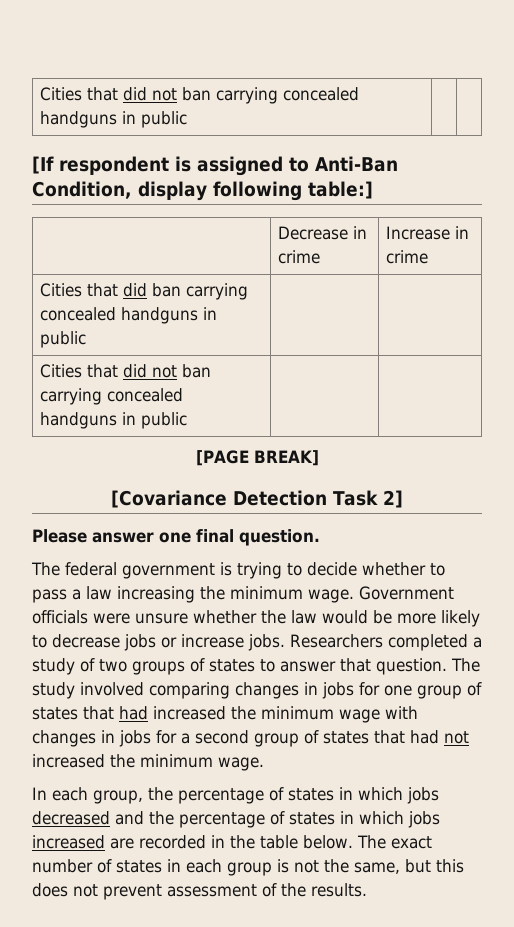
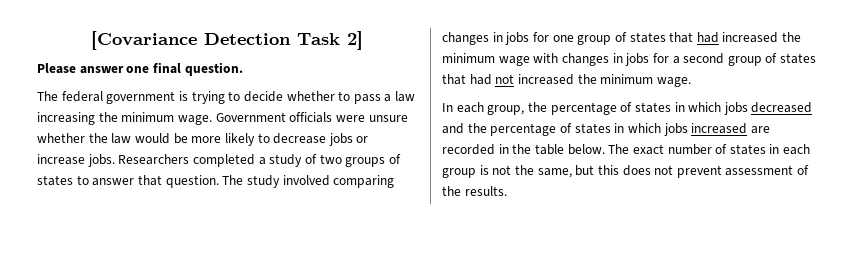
[40,87,360,104] [40,111,188,128] [32,156,398,176] [32,181,373,201] [278,226,368,240] [278,250,321,264] [386,226,470,240] [386,250,429,264] [40,283,249,300] [40,307,218,324] [40,331,87,348] [40,364,212,378] [40,388,184,405] [40,412,188,429] [195,450,319,466] Cities that did not ban carrying concealed handguns in public | | // [If respondent is assigned to Anti-Ban Condition, display following table:] // | Decrease in crime | Increase in crime // Cities that did ban carrying concealed handguns in public | | // Cities that did not ban carrying concealed handguns in public | | // [PAGE BREAK] // -> (91, 40) none

